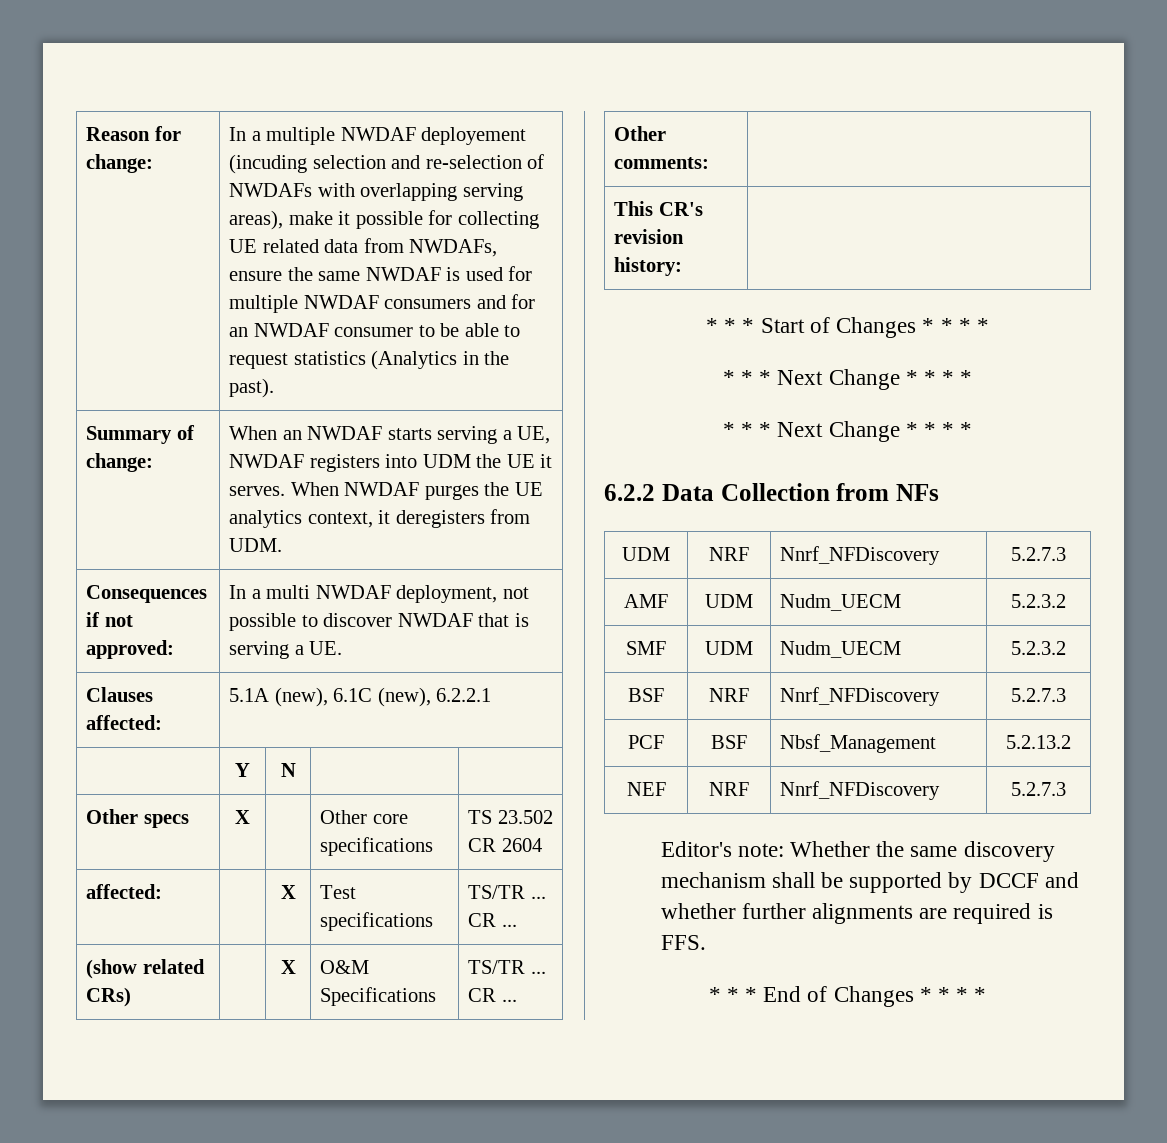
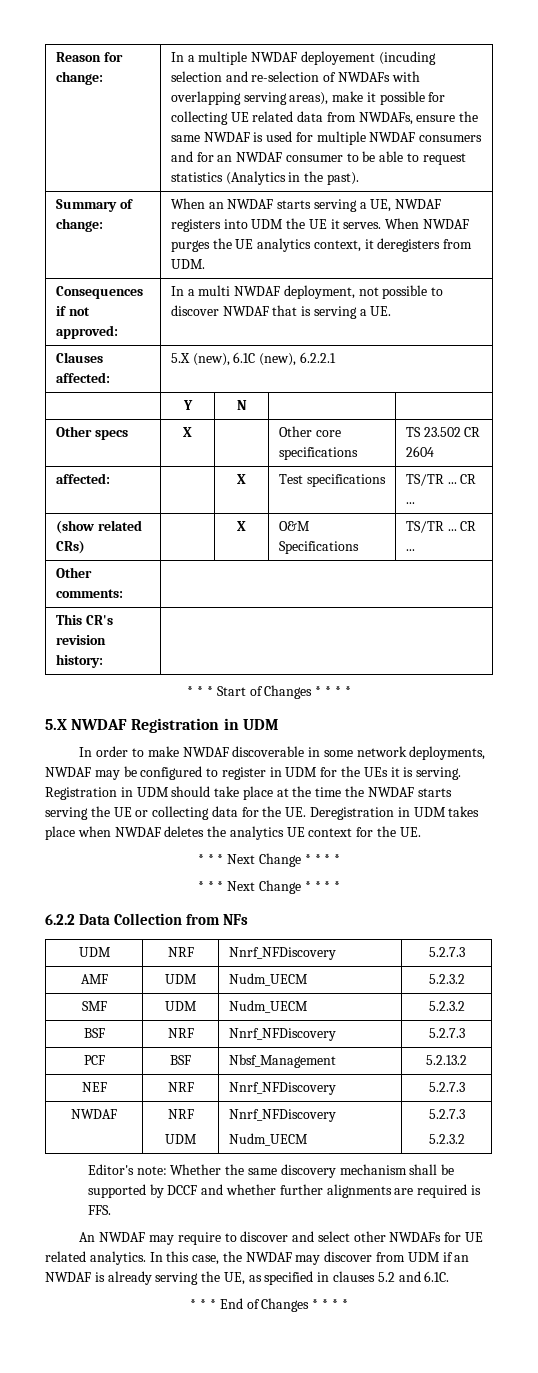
[229,688,270,702] 5.1A -> [170,353,190,363] 5.X
(989, 325) none -> [45,718,279,733] [79,746,486,760] [45,766,462,780] [45,786,452,800] [45,806,480,820] [45,826,421,840] // 5.X NWDAF Registration in UDM // In order to make NWDAF discoverable in some network deployments, NWDAF may be configured to register in UDM for the UEs it is serving. Registration in UDM should take place at the time the NWDAF starts serving the UE or collecting data for the UE. Deregistration in UDM takes place when NWDAF deletes the analytics UE context for the UE.
(1066, 789) none -> [71,1109,117,1119] [167,1109,194,1119] [165,1134,197,1144] [228,1109,336,1122] [228,1133,308,1146] [428,1109,465,1119] [428,1134,465,1144] // NWDAF | NRF // UDM | Nnrf_NFDiscovery // Nudm_UECM | 5.2.7.3 // 5.2.3.2
(706, 942) none -> [79,1231,483,1245] [45,1251,470,1265] [45,1271,450,1285] // An NWDAF may require to discover and select other NWDAFs for UE related analytics. In this case, the NWDAF may discover from UDM if an NWDAF is already serving the UE, as specified in clauses 5.2 and 6.1C.

